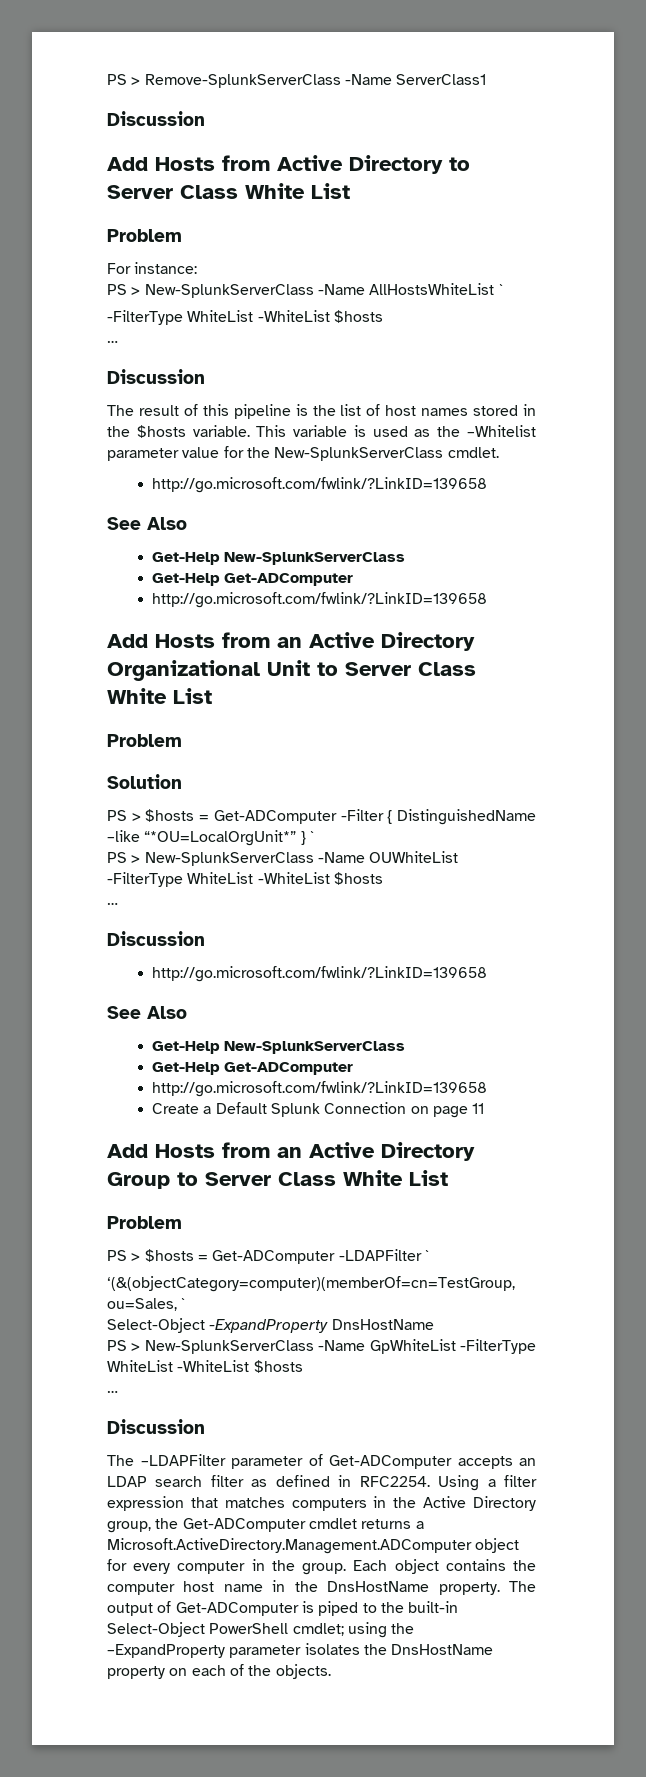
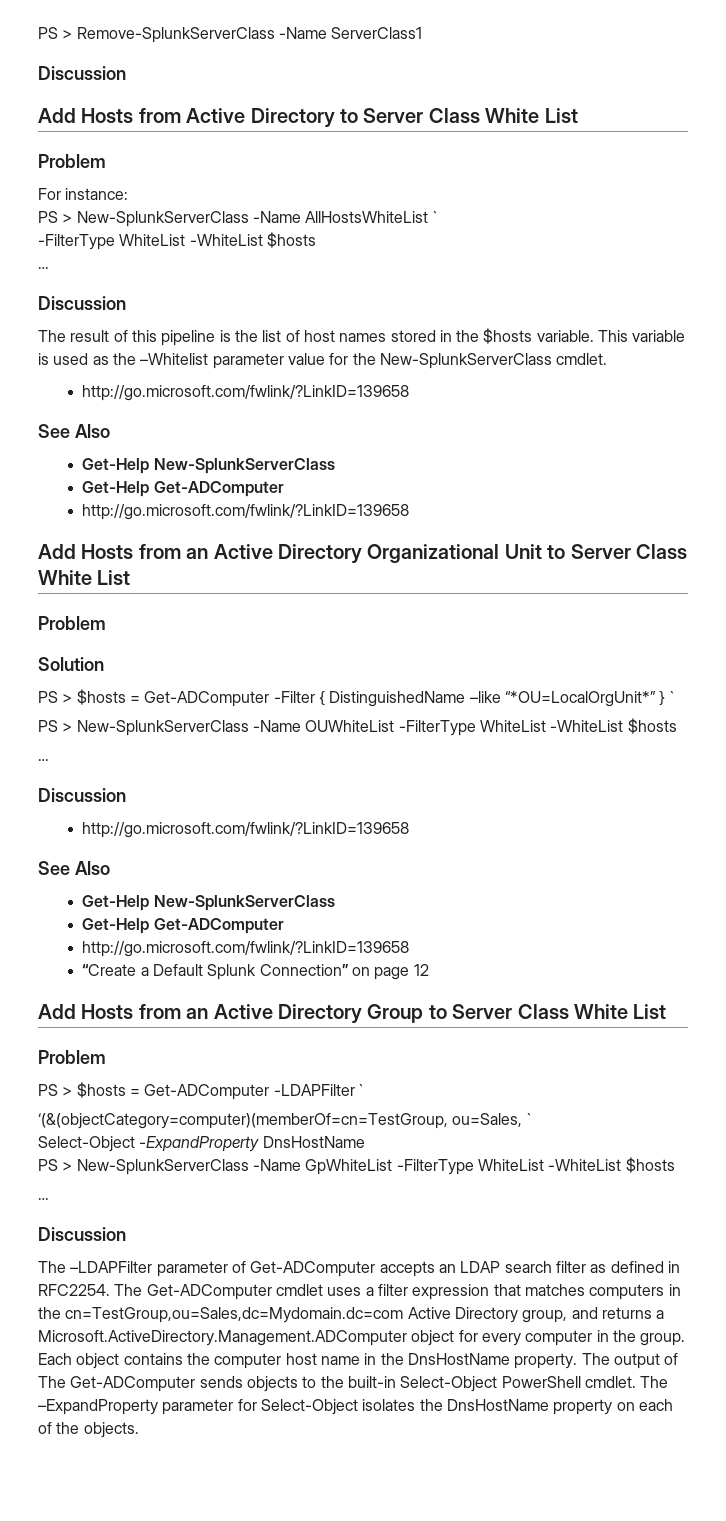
[151,1103,199,1114] Create -> [82,964,137,976] “Create
[324,1102,407,1114] Connection -> [259,964,349,976] Connection”
[472,1103,485,1114] 11 -> [413,964,429,976] 12
[438,1475,480,1491] Using -> [114,1284,362,1300] The Get-ADComputer cmdlet uses
(417, 1502) none -> [65,1307,404,1323] cn=TestGroup,ou=Sales,dc=Mydomain.dc=com
[155,1518,357,1532] the Get-ADComputer cmdlet -> [571,1307,598,1319] and
[175,1601,359,1616] Get-ADComputer is piped -> [38,1376,298,1392] The Get-ADComputer sends objects
[292,1622,415,1638] [107,1644,302,1658] cmdlet; using the –ExpandProperty parameter -> [584,1376,669,1388] [38,1399,358,1415] cmdlet. The –ExpandProperty parameter for Select-Object

